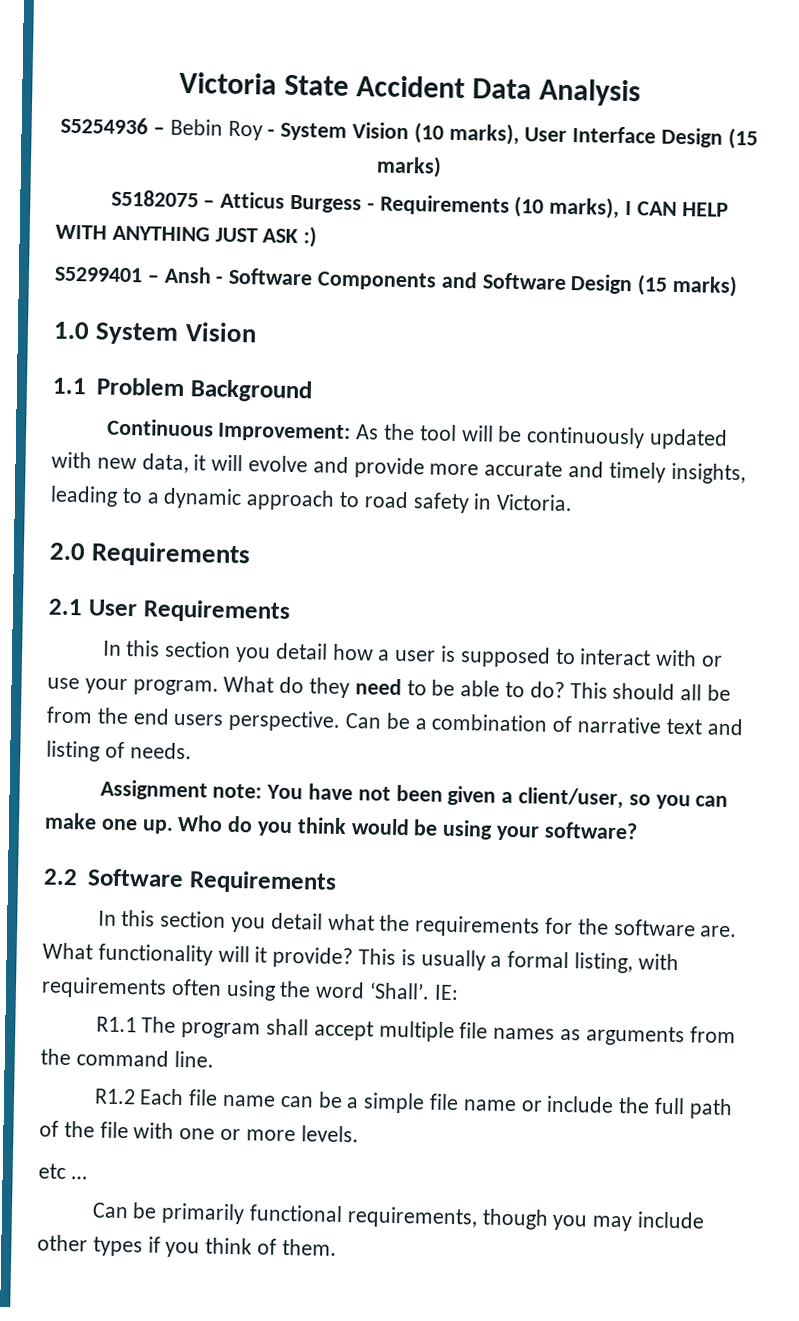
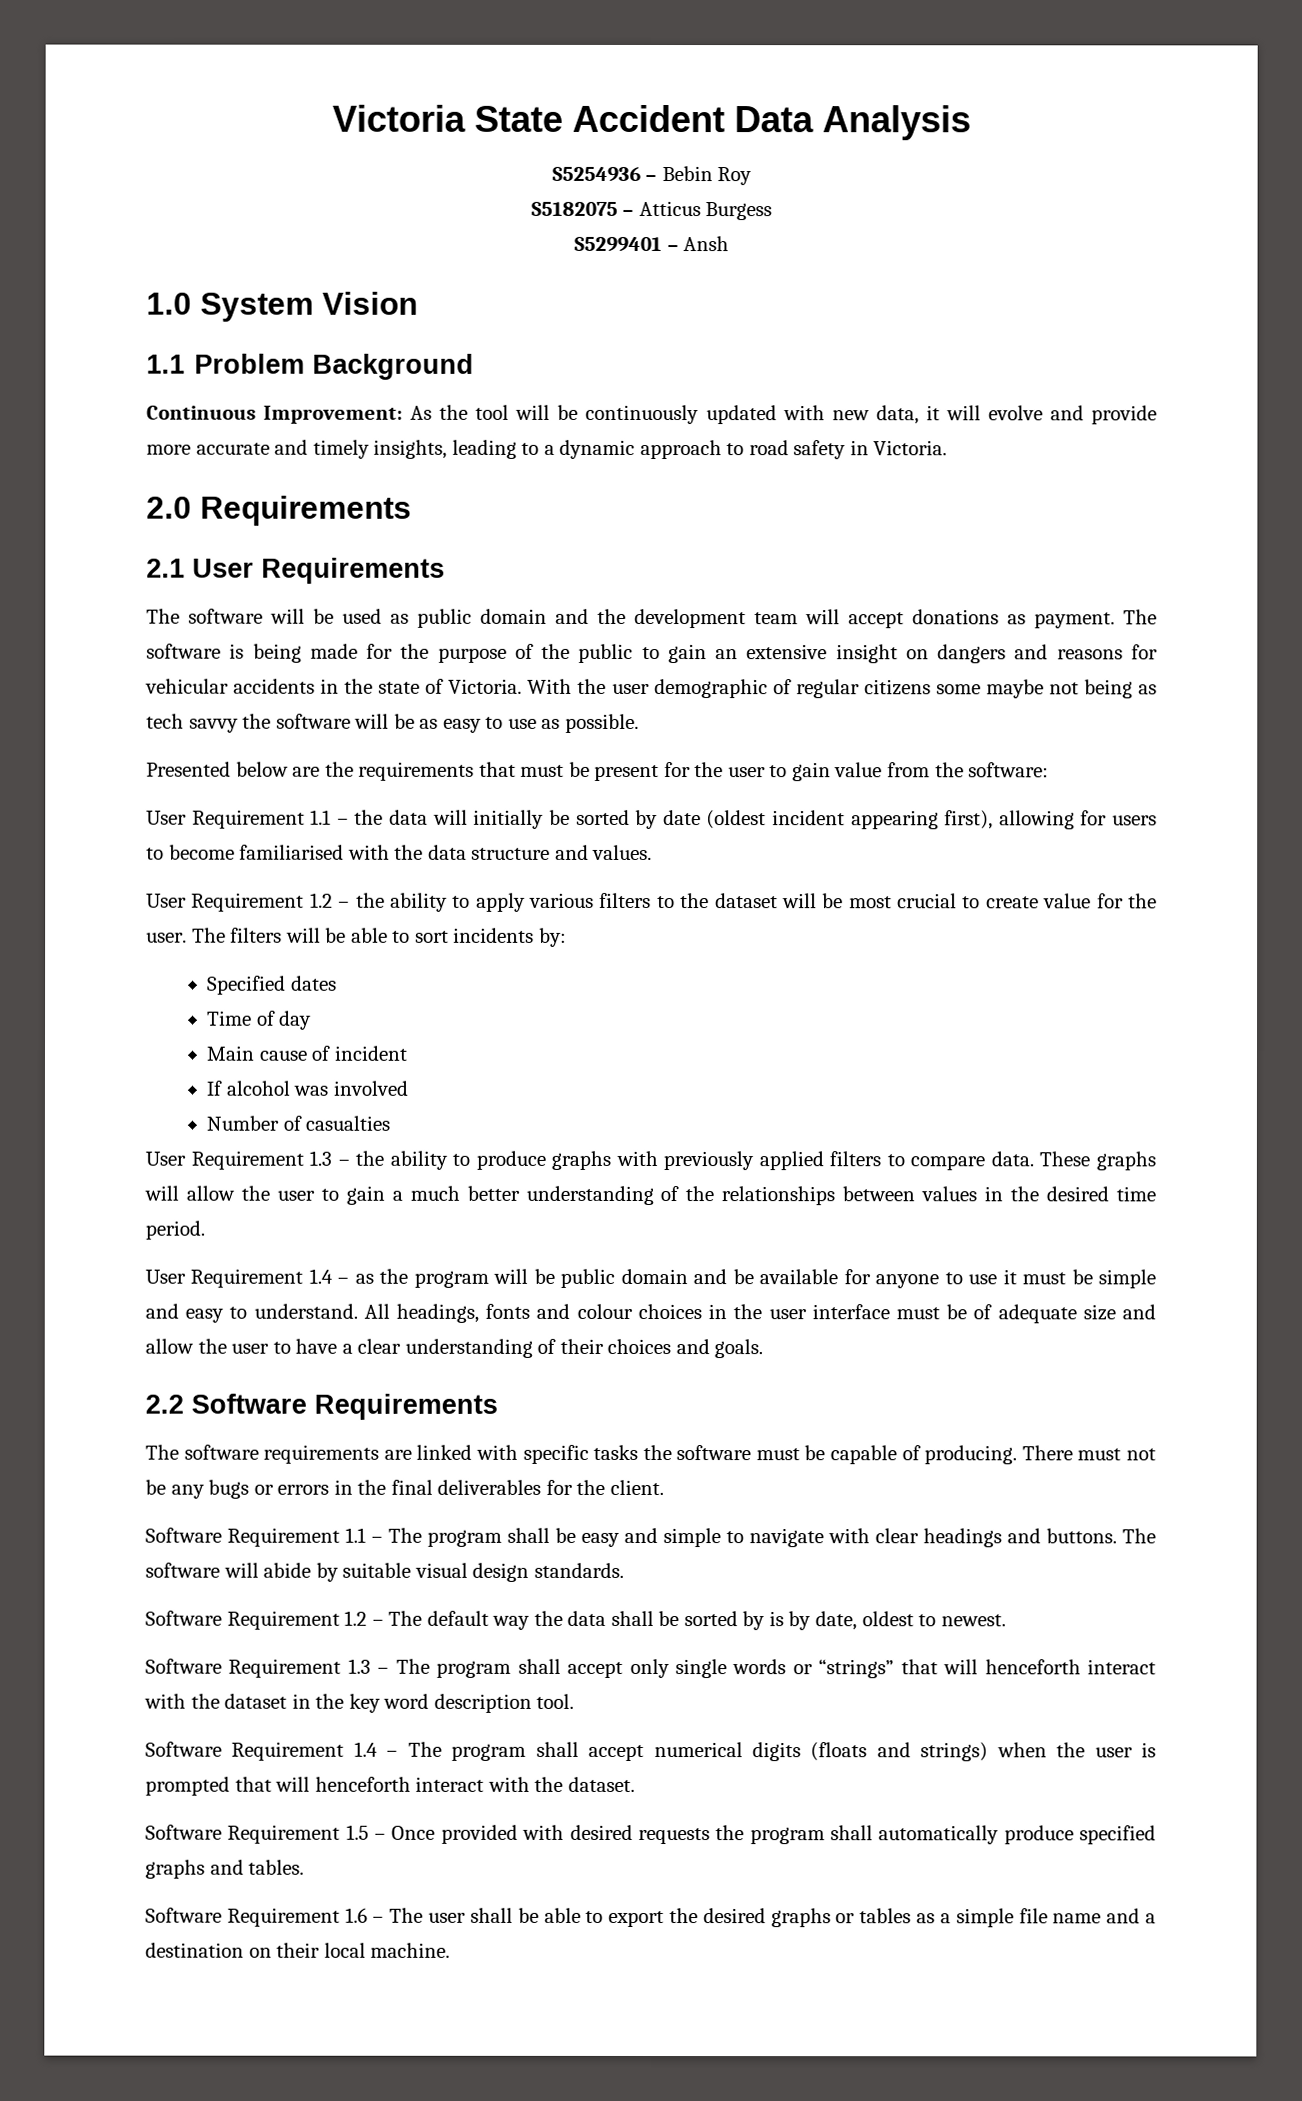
[267,122,758,150] [375,155,442,178] [110,189,729,219] [55,224,318,248] [54,266,739,298] - System Vision (10 marks), User Interface Design (15 marks) // S5182075 – Atticus Burgess - Requirements (10 marks), I CAN HELP WITH ANYTHING JUST ASK :) // S5299401 – Ansh - Software Components and Software Design (15 marks) -> [530,200,773,221] [573,236,730,253] // S5182075 – Atticus Burgess // S5299401 – Ansh
[102,640,724,668] [47,675,732,702] [46,706,743,736] [46,740,192,762] [99,779,729,810] [44,812,638,841] [43,868,337,894] [97,909,738,938] [42,942,679,974] [41,976,459,1001] [95,1016,736,1047] [40,1048,214,1068] [93,1088,733,1120] [39,1120,359,1143] [38,1163,87,1180] [91,1202,705,1232] [37,1234,337,1258] In this section you detail how a user is supposed to interact with or use your program. What do they need to be able to do? This should all be from the end users perspective. Can be a combination of narrative text and listing of needs. // Assignment note: You have not been given a client/user, so you can make one up. Who do you think would be using your software? // 2.2 Software Requirements // In this section you detail what the requirements for the software are. What functionality will it provide? This is usually a formal listing, with requirements often using the word ‘Shall’. IE: // R1.1 The program shall accept multiple file names as arguments from the command line. // R1.2 Each file name can be a simple file name or include the full path of the file with one or more levels. // etc … // Can be primarily functional requirements, though you may include other types if you think of them. -> [146,608,1157,629] [146,643,1159,664] [145,678,1157,699] [146,713,639,733] [146,761,1050,782] [146,809,1157,830] [146,844,653,861] [146,892,1158,912] [146,927,567,947] [207,975,337,995] [207,1010,313,1030] [206,1045,408,1061] [206,1080,408,1096] [206,1115,391,1131] [145,1150,1156,1171] [144,1185,1157,1206] [145,1220,205,1240] [145,1268,1156,1289] [145,1303,1156,1324] [145,1338,764,1359] [145,1393,498,1420] [145,1444,1157,1465] [145,1479,664,1499] [145,1527,1156,1548] [145,1562,624,1582] [145,1610,1006,1631] [145,1658,1156,1679] [144,1693,575,1713] [145,1741,1156,1762] [145,1776,635,1796] [145,1824,1156,1845] [145,1859,305,1879] [145,1907,1157,1928] [145,1942,451,1958] The software will be used as public domain and the development team will accept donations as payment. The software is being made for the purpose of the public to gain an extensive insight on dangers and reasons for vehicular accidents in the state of Victoria. With the user demographic of regular citizens some maybe not being as tech savvy the software will be as easy to use as possible. // Presented below are the requirements that must be present for the user to gain value from the software: // User Requirement 1.1 – the data will initially be sorted by date (oldest incident appearing first), allowing for users to become familiarised with the data structure and values. // User Requirement 1.2 – the ability to apply various filters to the dataset will be most crucial to create value for the user. The filters will be able to sort incidents by: // Specified dates // Time of day // Main cause of incident // If alcohol was involved // Number of casualties // User Requirement 1.3 – the ability to produce graphs with previously applied filters to compare data. These graphs will allow the user to gain a much better understanding of the relationships between values in the desired time period. // User Requirement 1.4 – as the program will be public domain and be available for anyone to use it must be simple and easy to understand. All headings, fonts and colour choices in the user interface must be of adequate size and allow the user to have a clear understanding of their choices and goals. // 2.2 Software Requirements // The software requirements are linked with specific tasks the software must be capable of producing. There must not be any bugs or errors in the final deliverables for the client. // Software Requirement 1.1 – The program shall be easy and simple to navigate with clear headings and buttons. The software will abide by suitable visual design standards. // Software Requirement 1.2 – The default way the data shall be sorted by is by date, oldest to newest. // Software Requirement 1.3 – The program shall accept only single words or “strings” that will henceforth interact with the dataset in the key word description tool. // Software Requirement 1.4 – The program shall accept numerical digits (floats and strings) when the user is prompted that will henceforth interact with the dataset. // Software Requirement 1.5 – Once provided with desired requests the program shall automatically produce specified graphs and tables. // Software Requirement 1.6 – The user shall be able to export the desired graphs or tables as a simple file name and a destination on their local machine.

